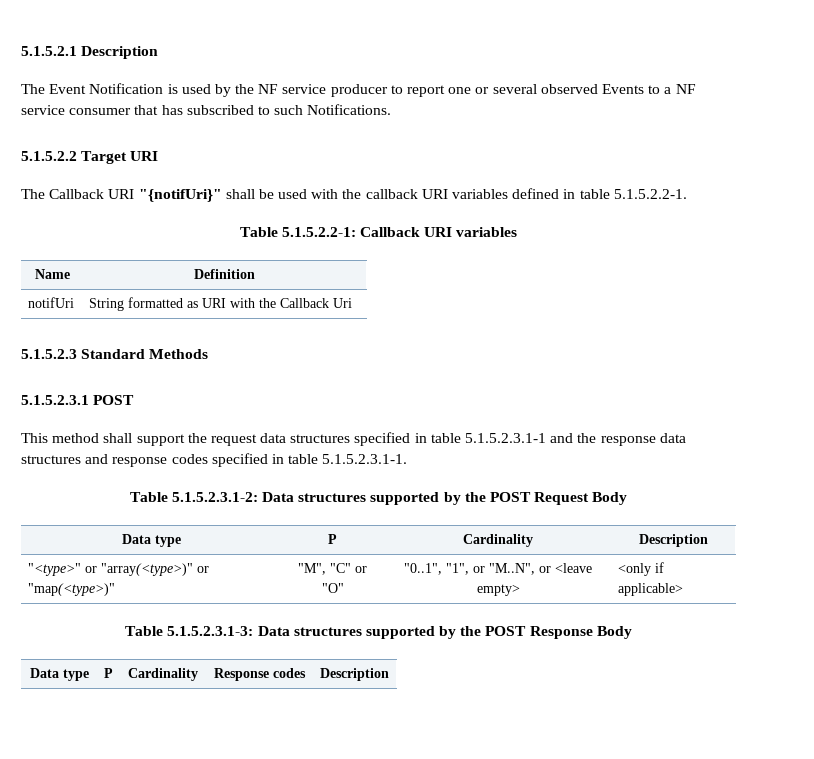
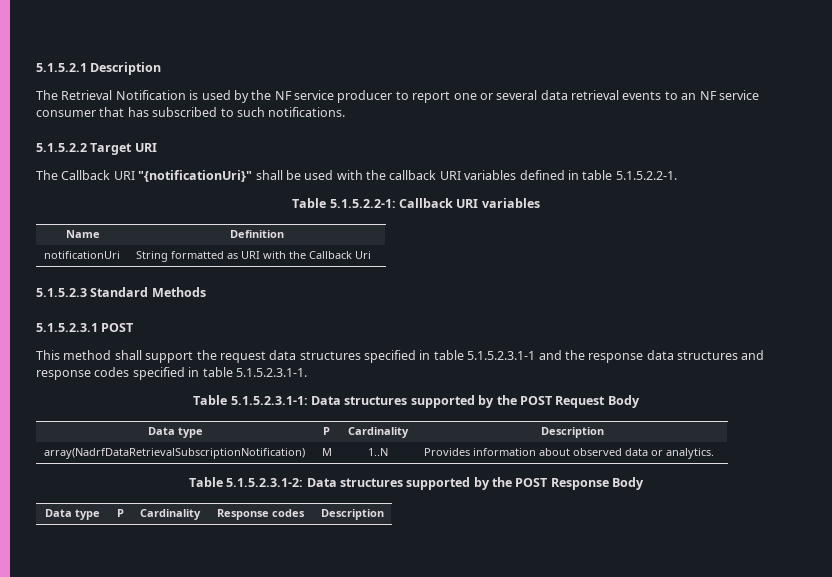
[49,84,87,94] Event -> [61,90,113,100] Retrieval
[540,84,672,94] observed Events to a -> [540,90,697,100] data retrieval events to an
[307,104,392,115] Notifications. -> [268,107,346,117] notifications.
[138,189,222,202] "{notifUri}" -> [138,170,253,182] "{notificationUri}"
[28,297,75,308] notifUri -> [43,251,120,259] notificationUri
[171,492,258,502] 5.1.5.2.3.1-2: -> [230,396,308,405] 5.1.5.2.3.1-1:
[28,563,210,576] [28,583,116,596] [298,563,368,575] [321,583,344,593] [404,563,592,575] [476,584,520,596] [618,562,665,576] [618,583,684,596] [125,626,254,636] "<type>" or "array(<type>)" or "map(<type>)" | "M", "C" or "O" | "0..1", "1", or "M..N", or <leave empty> | <only if applicable> // Table 5.1.5.2.3.1-3: -> [43,448,305,459] [321,448,332,456] [368,448,388,456] [423,448,714,459] [188,477,304,487] array(NadrfDataRetrievalSubscriptionNotification) | M | 1..N | Provides information about observed data or analytics. // Table 5.1.5.2.3.1-2:

